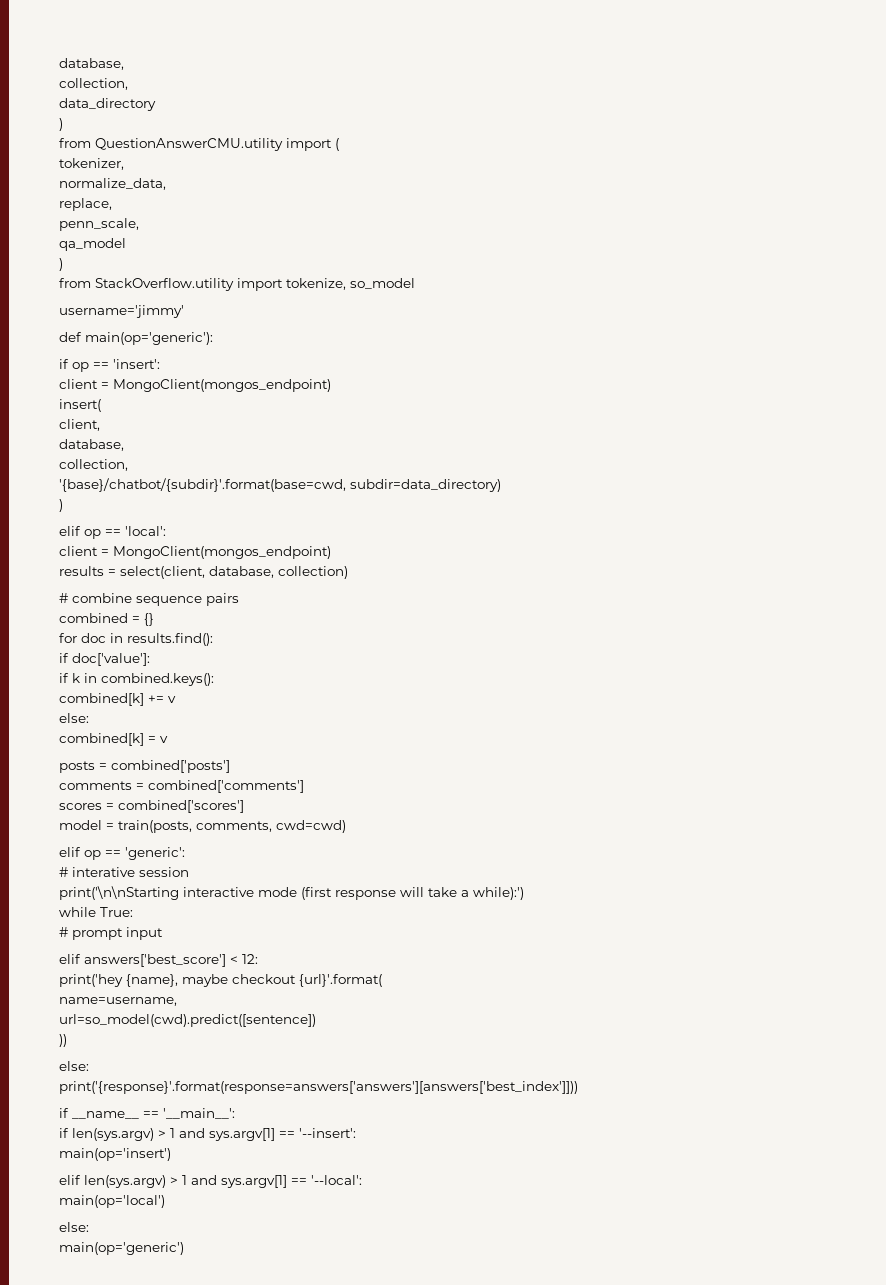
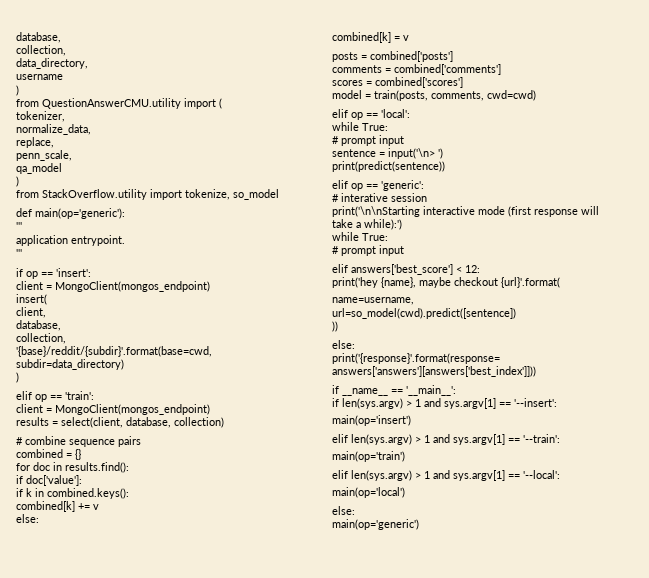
[59,58,124,70] [59,78,128,90] [59,98,156,111] database, // collection, // data_directory -> [16,32,61,43] [16,45,66,56] [16,58,88,69] [16,74,63,80] database, // collection, // data_directory, // username
[59,305,184,318] // username='jimmy' -> (279, 194) none
(213, 338) none -> [16,222,22,230] [16,235,125,246] [16,249,22,257] // ''' // application entrypoint. // '''
[59,478,346,492] '{base}/chatbot/{subdir}'.format(base=cwd, -> [16,346,212,357] '{base}/reddit/{subdir}'.format(base=cwd,
[125,526,166,536] 'local': -> [65,391,94,400] 'train':
(346, 826) none -> [332,109,410,120] [332,122,388,131] [332,135,404,146] [332,148,443,159] [332,161,445,172] // elif op == 'local': // while True: // # prompt input // sentence = input('\n> ') // print(predict(sentence))
(171, 1154) none -> [332,434,560,445] [332,451,405,462] // elif len(sys.argv) > 1 and sys.argv[1] == '--train': // main(op='train')

